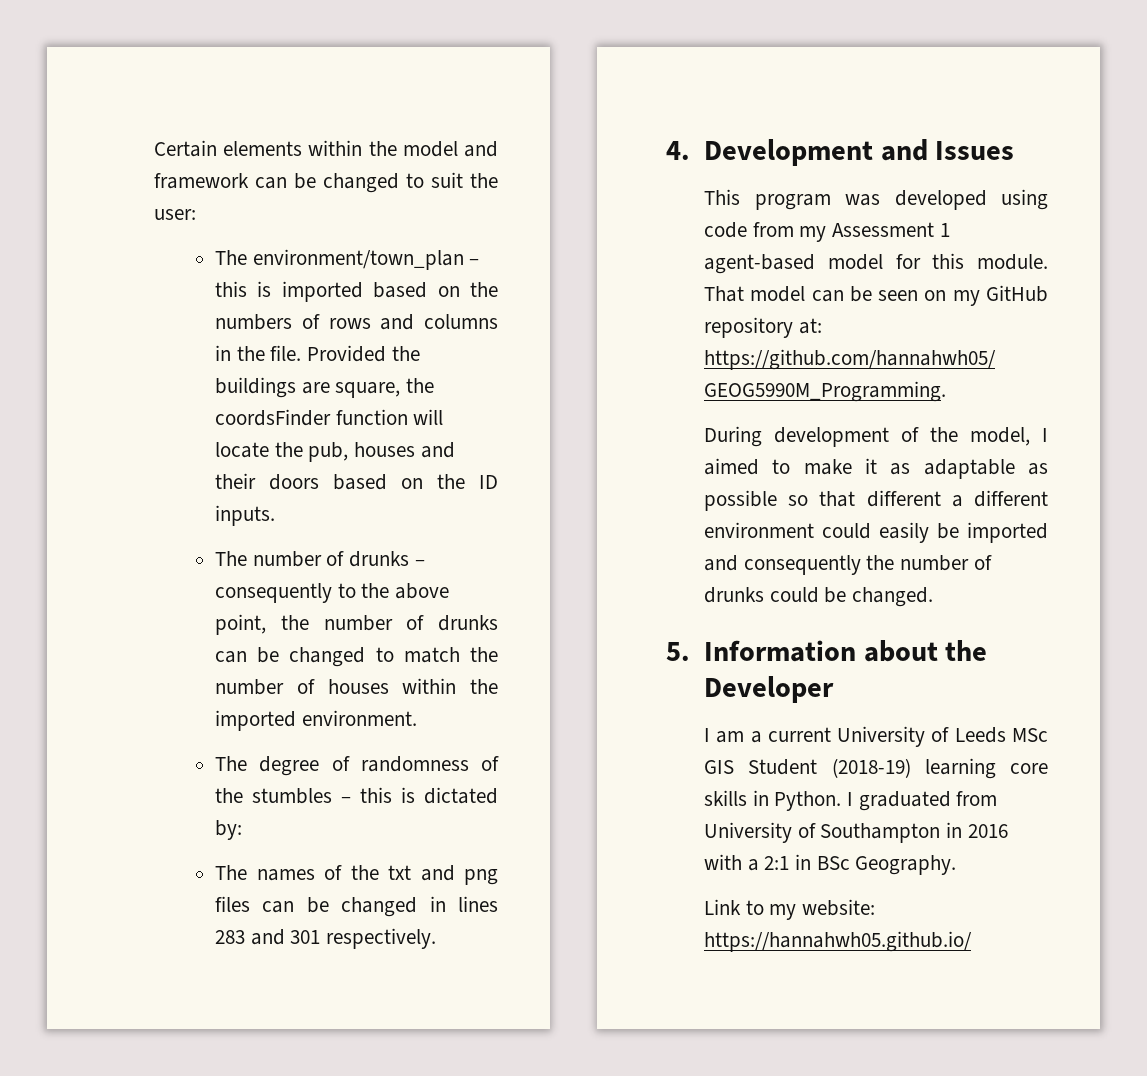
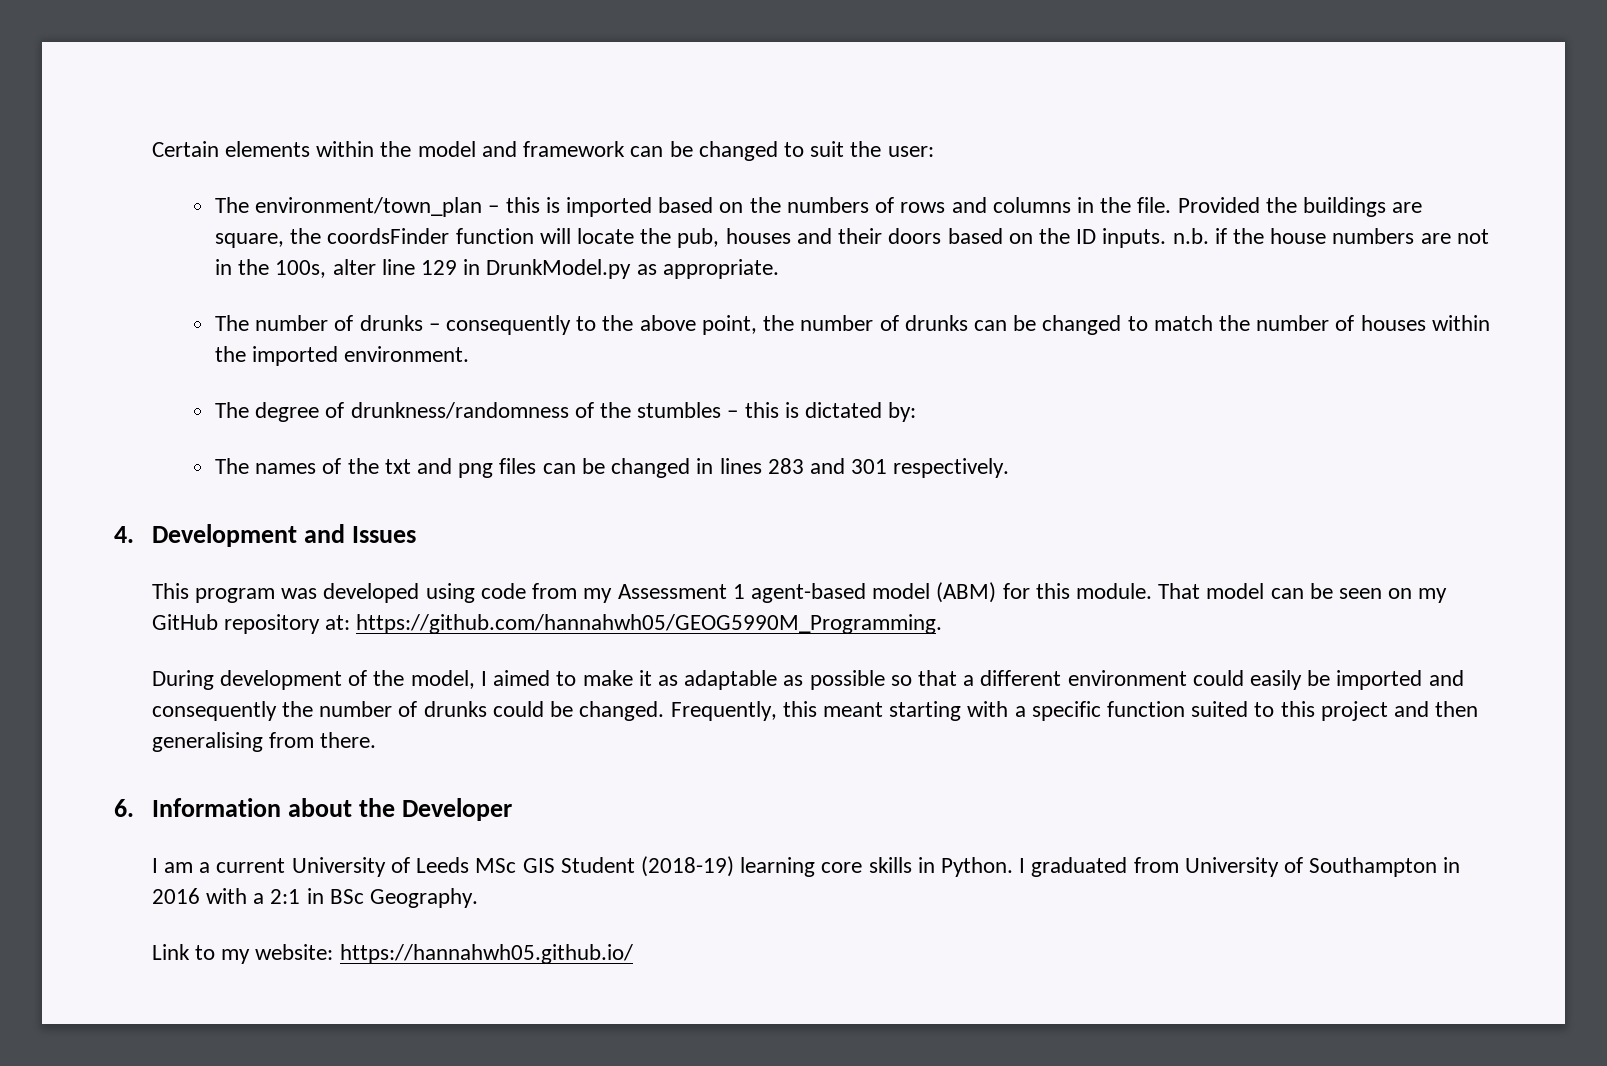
(276, 515) none -> [1172,228,1489,244] [214,259,779,279] n.b. if the house numbers are not in the 100s, alter line 129 in DrunkModel.py as appropriate.
[360,756,469,772] randomness -> [350,402,569,419] drunkness/randomness
(883, 262) none -> [936,582,997,603] (ABM)
[866,490,941,507] different -> (957, 678) none
[666,642,690,661] // 5. -> [670,701,1479,721] [151,732,377,752] [114,799,134,817] Frequently, this meant starting with a specific function suited to this project and then generalising from there. // 6.

